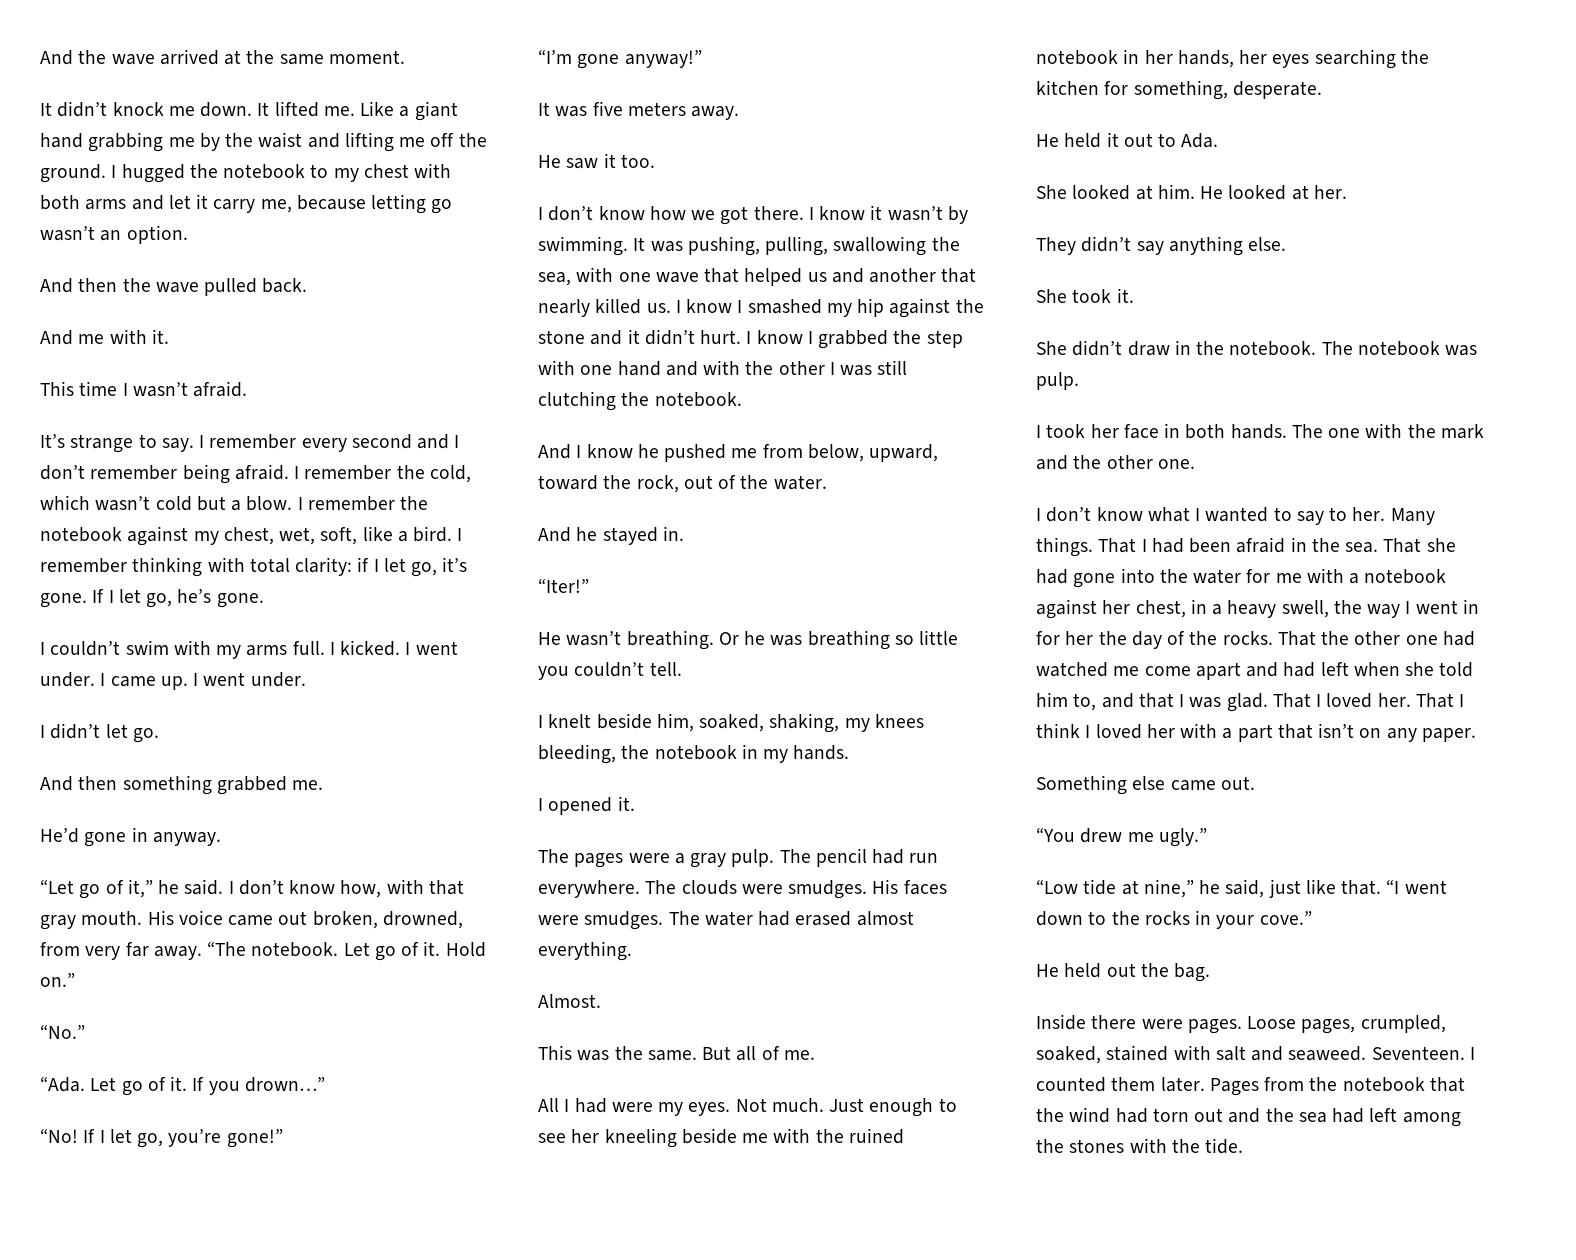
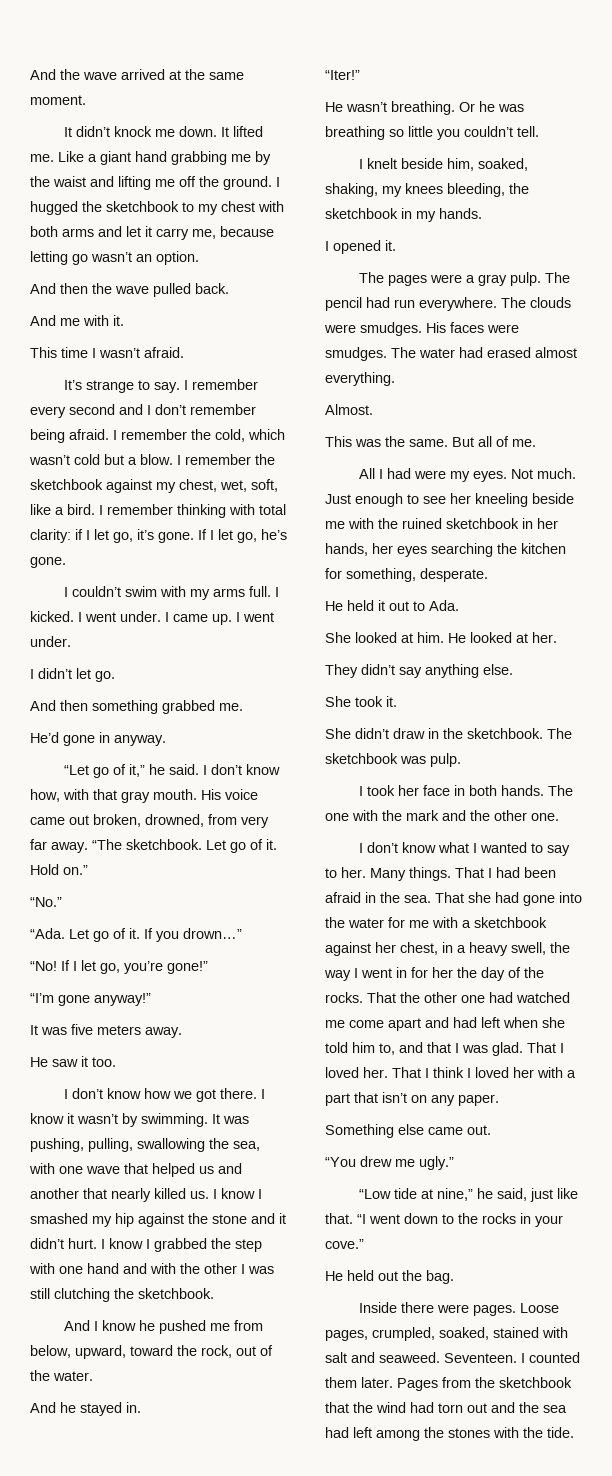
[223,164,306,179] notebook -> [106,201,179,212] sketchbook
[40,527,122,542] notebook -> [30,479,103,490] sketchbook
[251,942,339,957] notebook. -> [126,839,202,850] sketchbook.
[654,392,742,407] notebook. -> [138,1288,214,1299] sketchbook.
[654,745,737,760] notebook -> [325,208,398,219] sketchbook
[1036,50,1118,65] notebook -> [446,518,519,529] sketchbook
[1229,341,1440,356] notebook. The notebook -> [467,728,572,739] [325,753,398,764] sketchbook. The sketchbook
[1364,569,1447,584] notebook -> [474,917,547,928] sketchbook
[1342,1077,1425,1092] notebook -> [499,1377,572,1388] sketchbook

